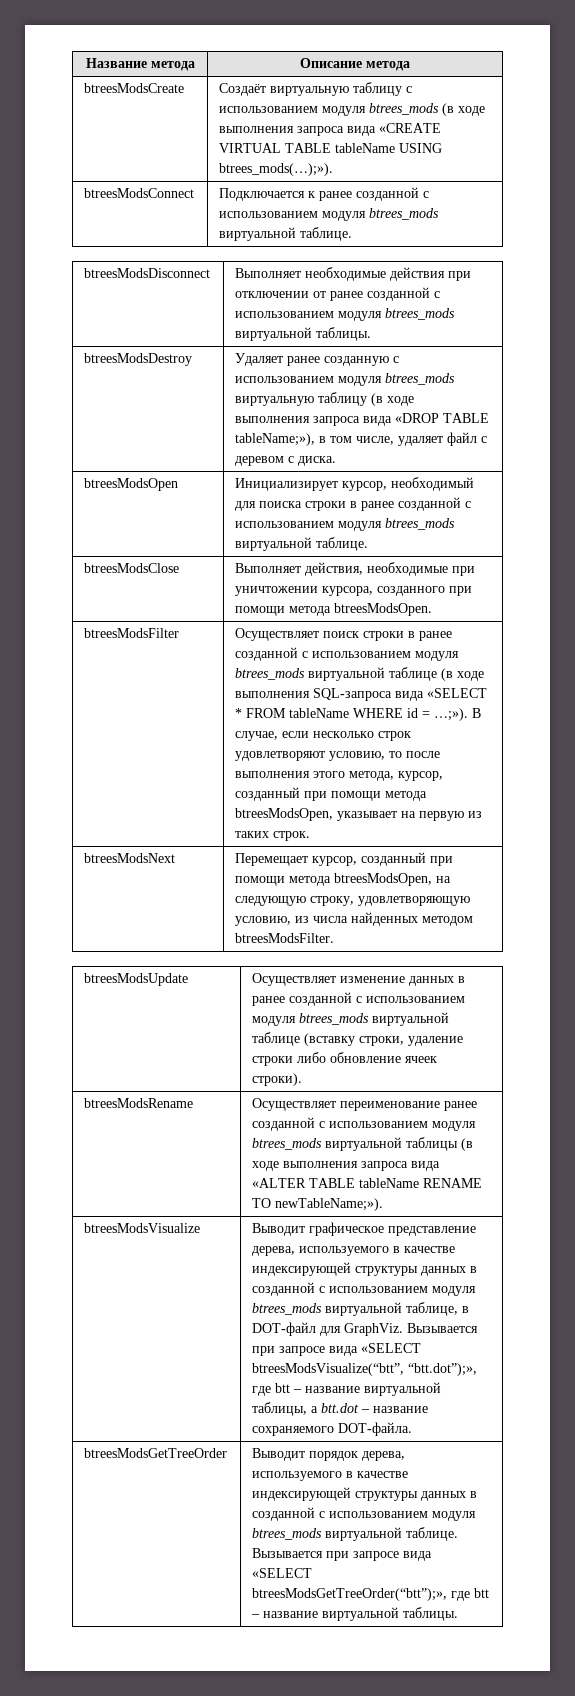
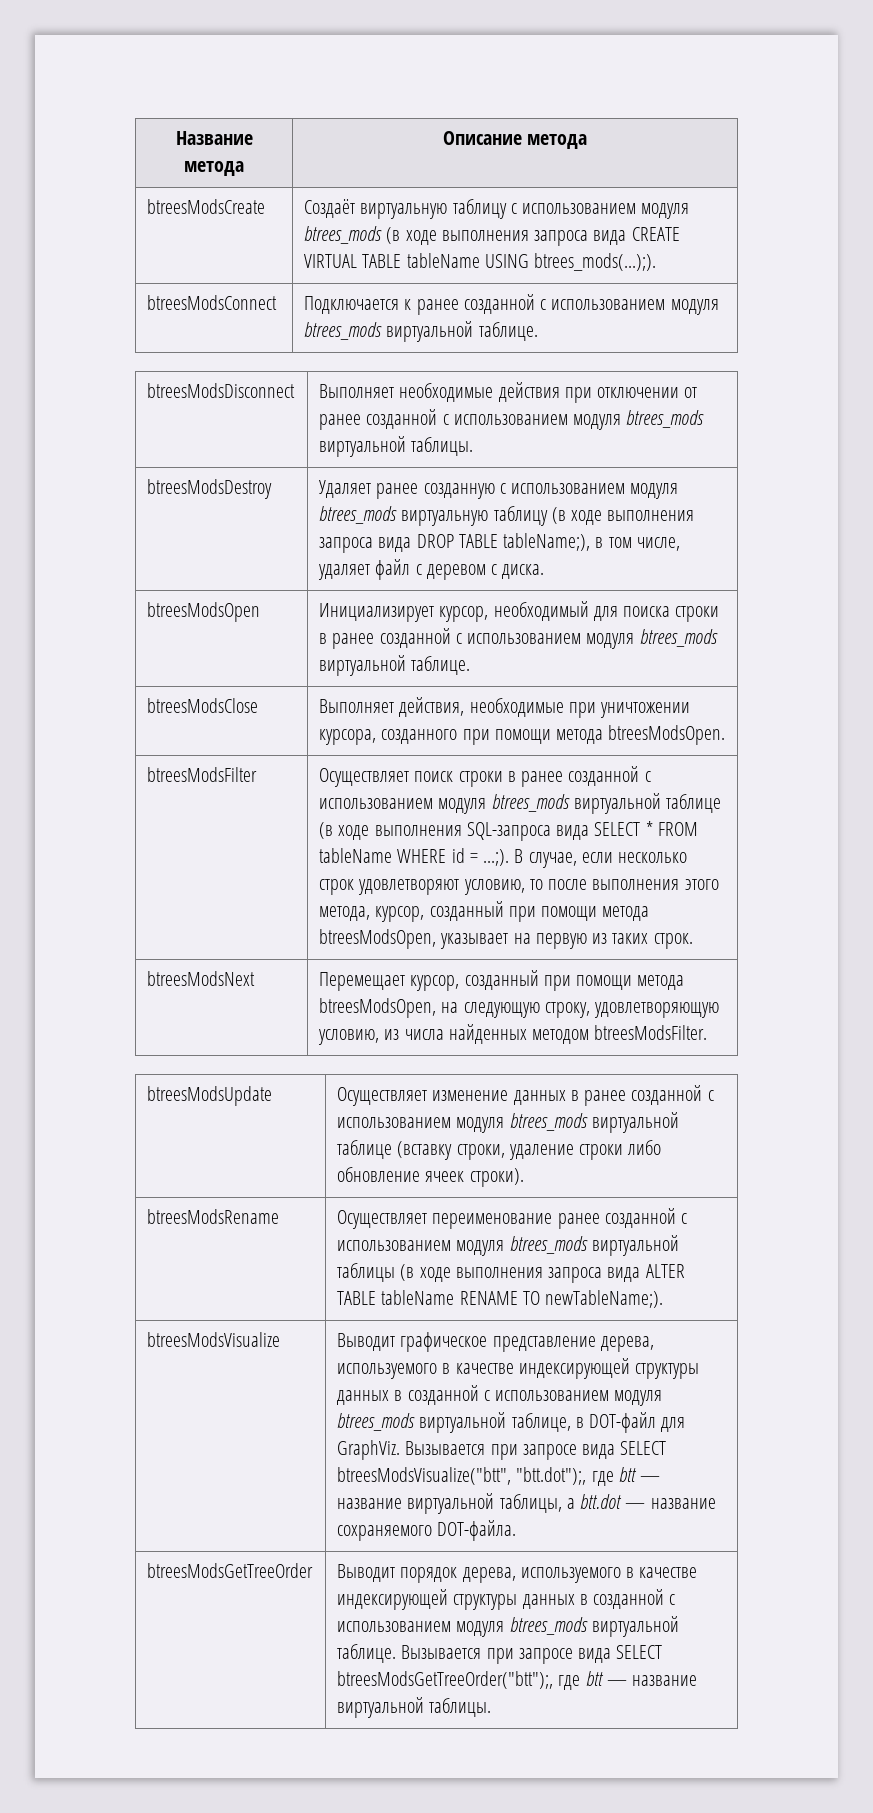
[379,123,442,133] «CREATE -> [631,227,680,241] CREATE
[219,163,334,176] btrees_mods(…);»). -> [534,253,657,271] btrees_mods(...);).
[395,413,490,423] [235,433,316,446] «DROP TABLE tableName;»), -> [416,533,591,551] DROP TABLE tableName;),
[427,688,488,698] «SELECT -> [594,822,641,836] SELECT
[434,708,469,721] …;»). -> [483,849,510,866] ...;).
[252,1178,307,1188] «ALTER -> [645,1264,685,1278] ALTER
[275,1198,384,1211] newTableName;»). -> [545,1290,664,1308] newTableName;).
[361,1343,422,1353] [252,1363,478,1376] [252,1383,303,1396] «SELECT btreesModsVisualize(“btt”, “btt.dot”);», где btt – -> [620,1441,667,1455] [337,1467,661,1486] SELECT btreesModsVisualize("btt", "btt.dot");, где btt —
[361,1409,371,1413] – -> [625,1503,646,1509] —
[252,1568,313,1578] [252,1588,490,1601] [251,1614,261,1618] «SELECT btreesModsGetTreeOrder(“btt”);», где btt – -> [616,1645,663,1659] [337,1671,627,1690] SELECT btreesModsGetTreeOrder("btt");, где btt —

